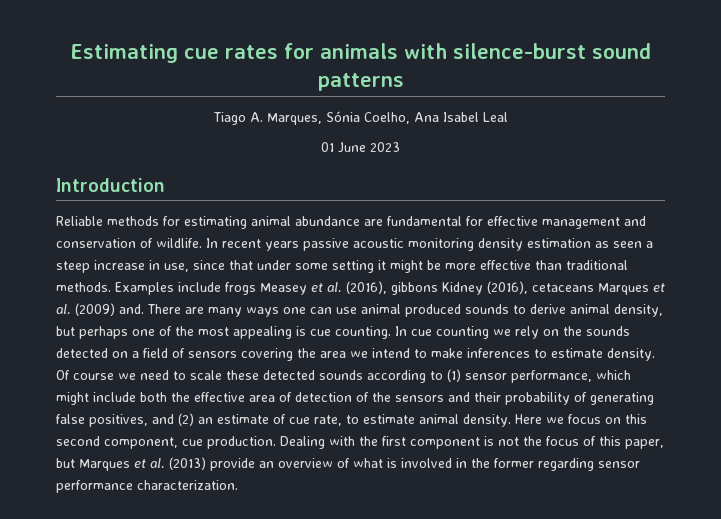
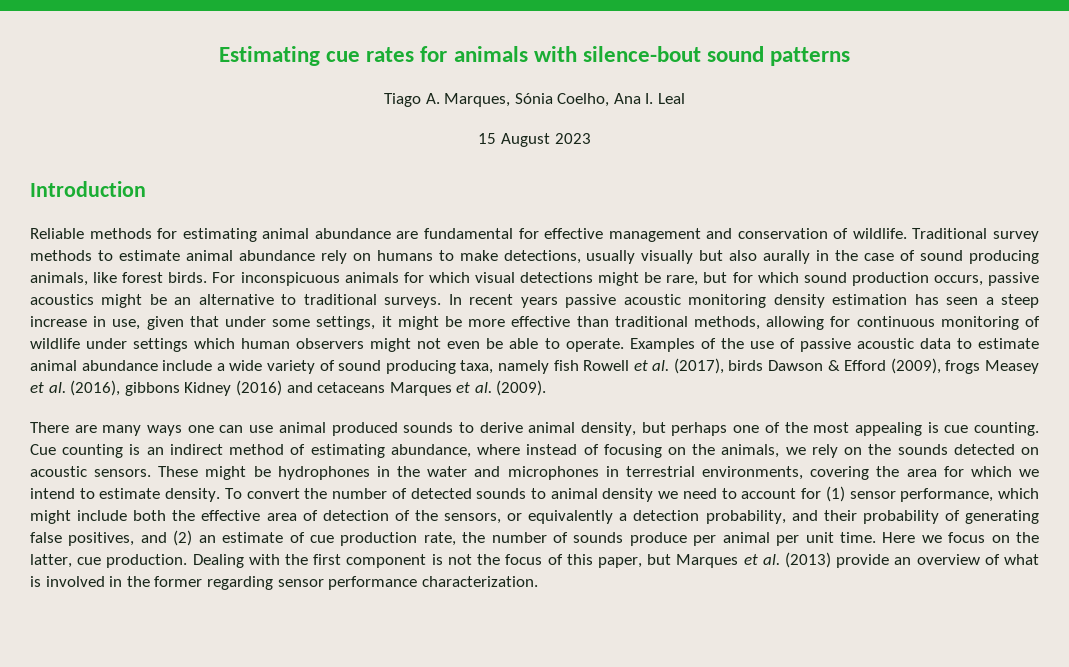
[453,43,586,59] silence-burst -> [582,46,701,62] silence-bout
[442,112,479,122] Isabel -> [645,93,654,104] I.
[321,142,366,153] 01 June -> [478,133,550,147] 15 August
(202, 243) none -> [912,228,1039,242] [30,250,1039,264] [30,272,1040,286] [30,294,442,308] Traditional survey methods to estimate animal abundance rely on humans to make detections, usually visually but also aurally in the case of sound producing animals, like forest birds. For inconspicuous animals for which visual detections might be rare, but for which sound production occurs, passive acoustics might be an alternative to traditional surveys.
[595,241,609,248] as -> [914,294,939,305] has
[193,260,225,270] since -> [146,316,184,330] given
[332,260,374,273] setting -> [316,316,376,330] settings,
[56,282,221,295] methods. Examples include -> [694,316,1041,330] [30,338,1039,352] [30,358,941,374] methods, allowing for continuous monitoring of wildlife under settings which human observers might not even be able to operate. Examples of the use of passive acoustic data to estimate animal abundance include a wide variety of sound producing taxa, namely fish Rowell et al. (2017), birds Dawson & Efford (2009),
[487,281,528,294] (2016), -> [235,380,313,396] (2016) and
[75,303,144,316] (2009) and. -> [496,380,547,396] (2009). //
[395,326,489,339] In cue counting -> [30,444,780,458] Cue counting is an indirect method of estimating abundance, where instead of focusing on the animals,
[132,348,237,358] a field of sensors -> [30,466,804,480] acoustic sensors. These might be hydrophones in the water and microphones in terrestrial environments,
(346, 354) none -> [943,466,1012,477] for which
[431,348,655,361] [56,370,443,383] make inferences to estimate density. Of course we need to scale these detected sounds according to -> [99,488,822,502] estimate density. To convert the number of detected sounds to animal density we need to account for
[395,395,444,402] sensors -> [444,510,786,524] sensors, or equivalently a detection probability,
[314,414,511,427] rate, to estimate animal density. -> [340,532,876,546] production rate, the number of sounds produce per animal per unit time.
[625,414,647,424] [56,436,178,449] this second component, -> [1015,532,1039,543] [30,554,72,568] the latter,

